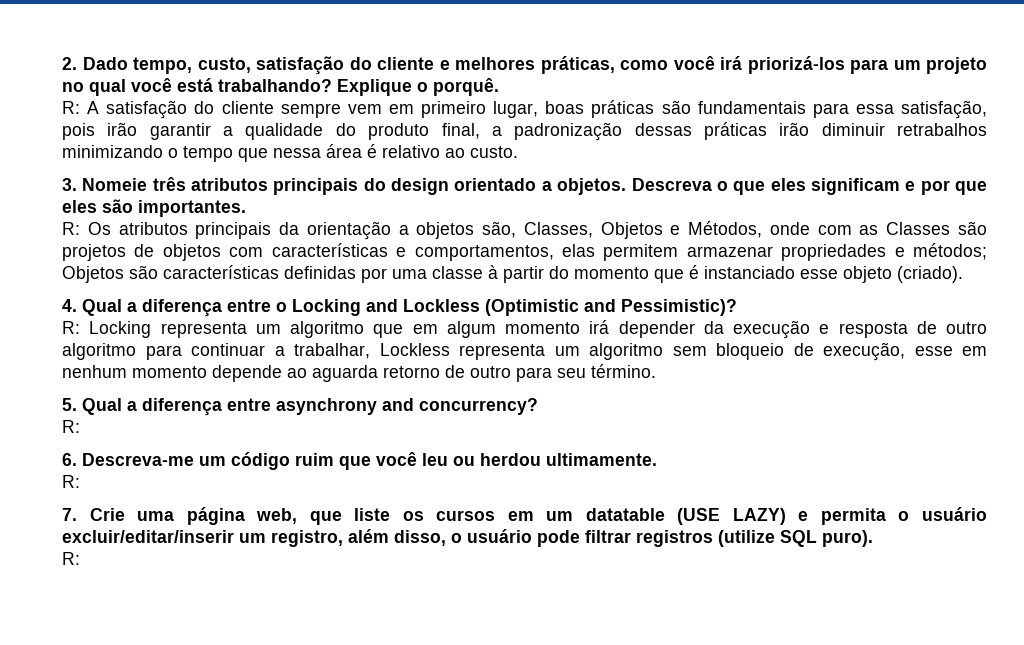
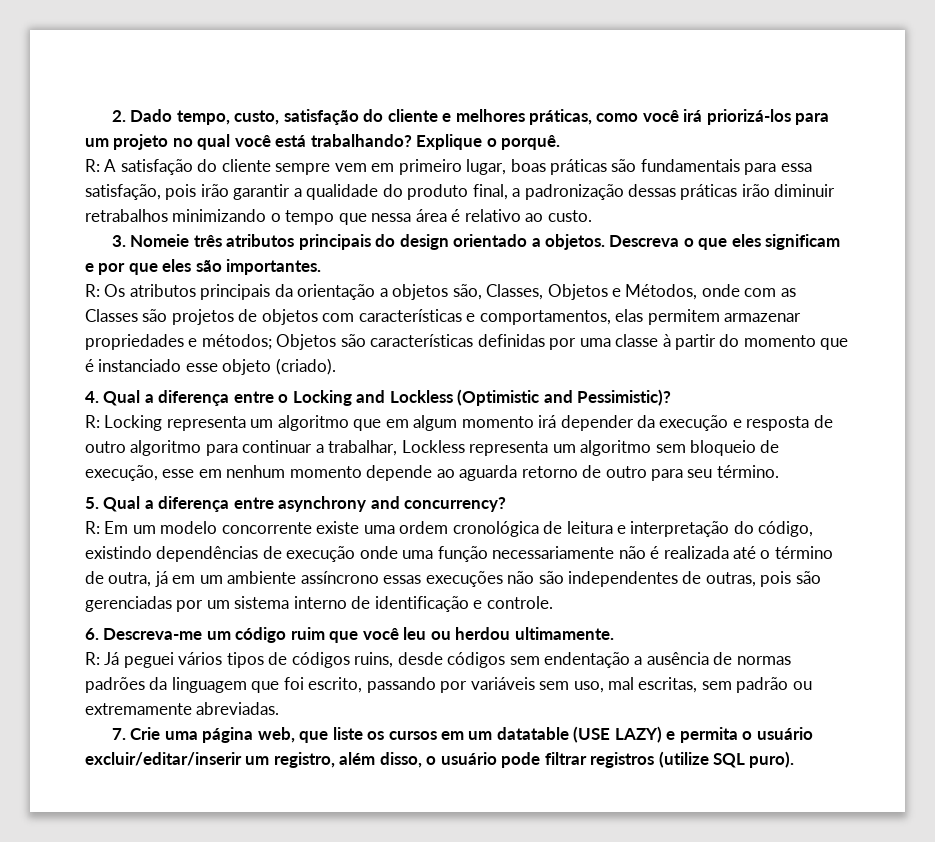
(80, 426) none -> [104,521,814,537] [85,546,833,562] [85,571,821,587] [85,596,553,612] Em um modelo concorrente existe uma ordem cronológica de leitura e interpretação do código, existindo dependências de execução onde uma função necessariamente não é realizada até o término de outra, já em um ambiente assíncrono essas execuções não são independentes de outras, pois são gerenciadas por um sistema interno de identificação e controle.
(80, 481) none -> [104,652,791,668] [85,677,812,693] [85,702,280,715] Já peguei vários tipos de códigos ruins, desde códigos sem endentação a ausência de normas padrões da linguagem que foi escrito, passando por variáveis sem uso, mal escritas, sem padrão ou extremamente abreviadas.
[62,552,80,565] // R: -> (795, 759) none

